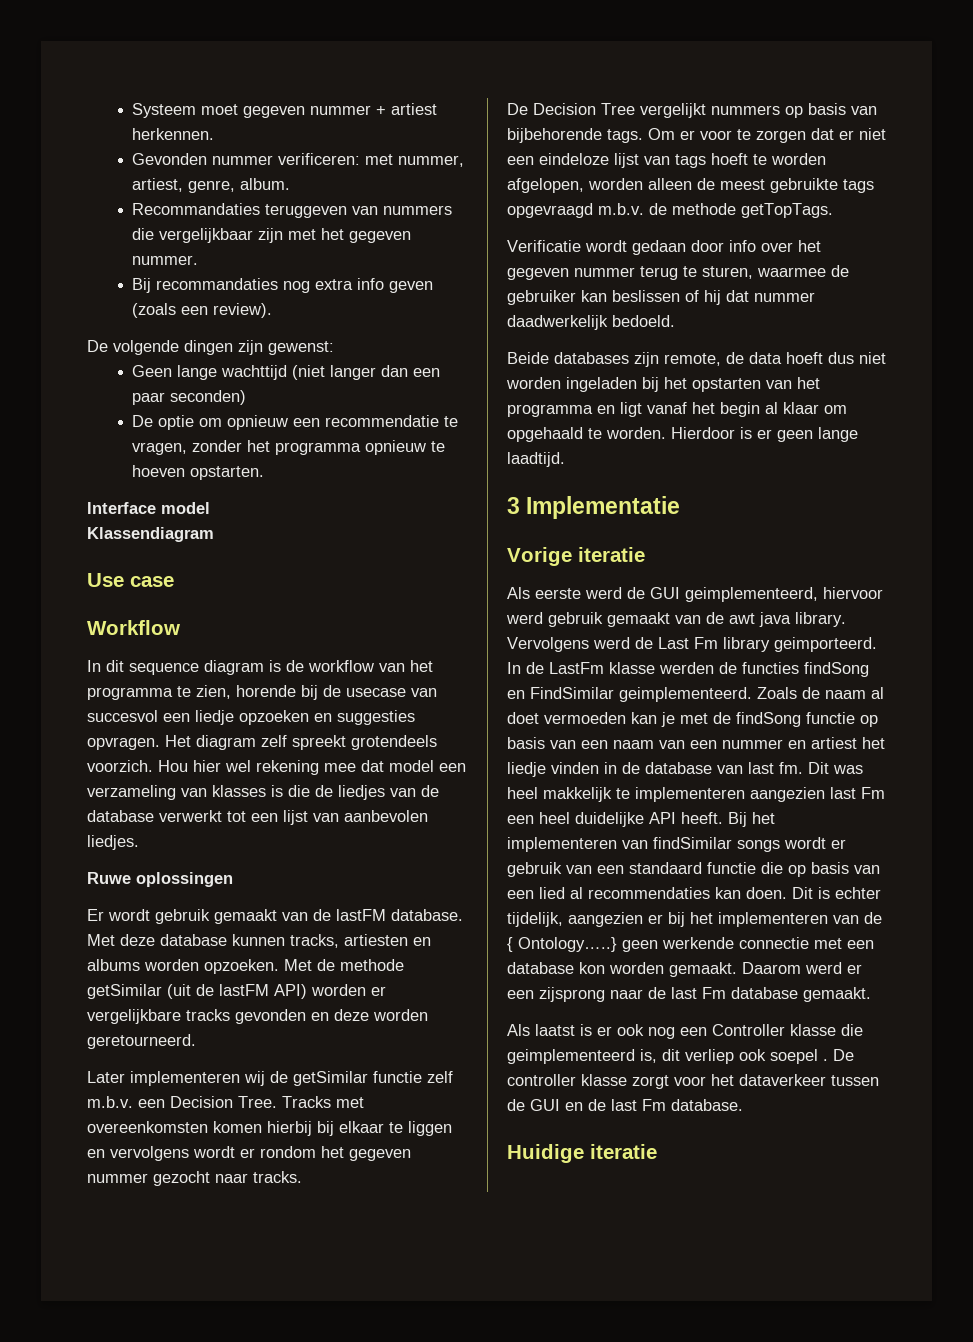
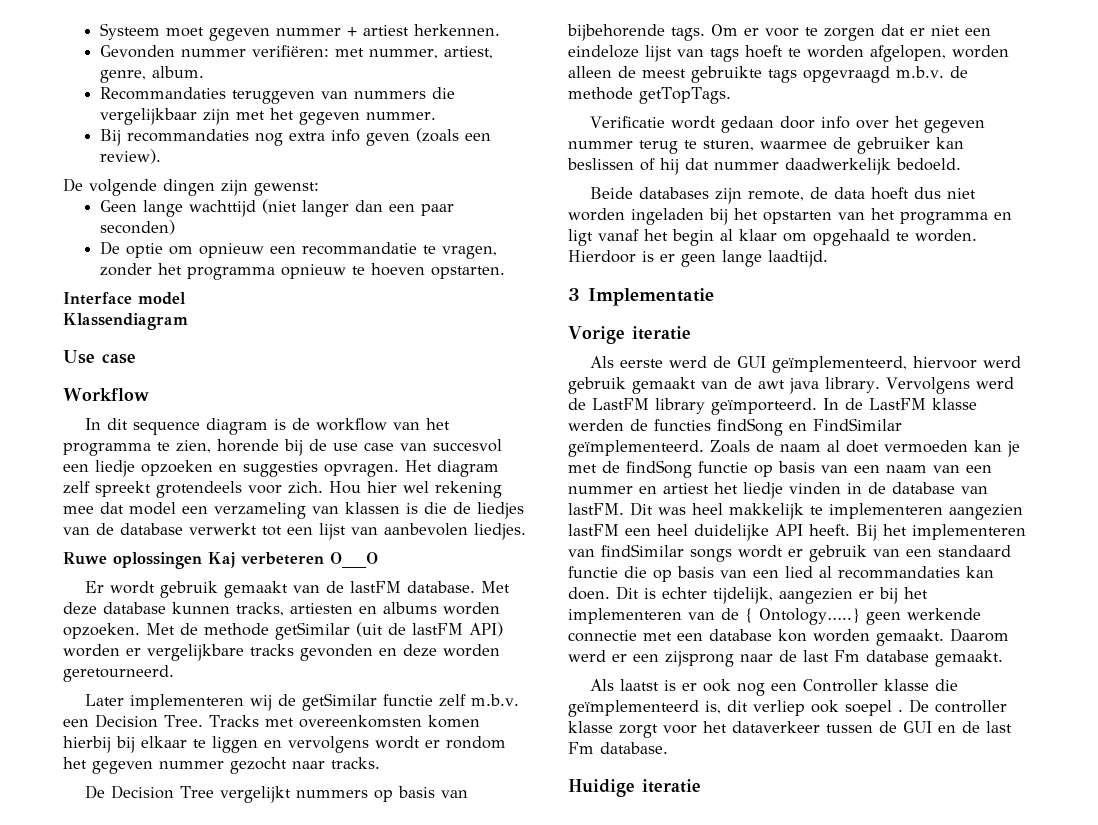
[278,153,361,165] verificeren: -> [252,45,330,57] verifiëren:
[325,415,440,427] recommendatie -> [302,242,418,255] recommandatie
[346,688,406,697] usecase -> [333,442,394,451] use case
[87,760,153,772] voorzich. -> [248,481,323,494] voor zich.
[212,785,266,797] klasses -> [345,502,400,514] klassen
(233, 879) none -> [208,552,378,568] Kaj verbeteren O___O
[685,587,818,602] geimplementeerd, -> [771,356,907,373] geïmplementeerd,
[658,637,877,652] Last Fm library geimporteerd. -> [592,398,817,415] LastFM library geïmporteerd.
[549,662,604,674] LastFm -> [869,398,926,410] LastFM
[619,687,752,702] geimplementeerd. -> [568,440,704,457] geïmplementeerd.
[748,762,803,774] last fm. -> [568,503,624,515] lastFM.
[830,787,885,799] last Fm -> [568,524,619,536] lastFM
[588,887,710,899] recommendaties -> [838,566,960,579] recommandaties
[507,1049,635,1064] geimplementeerd -> [568,700,699,717] geïmplementeerd

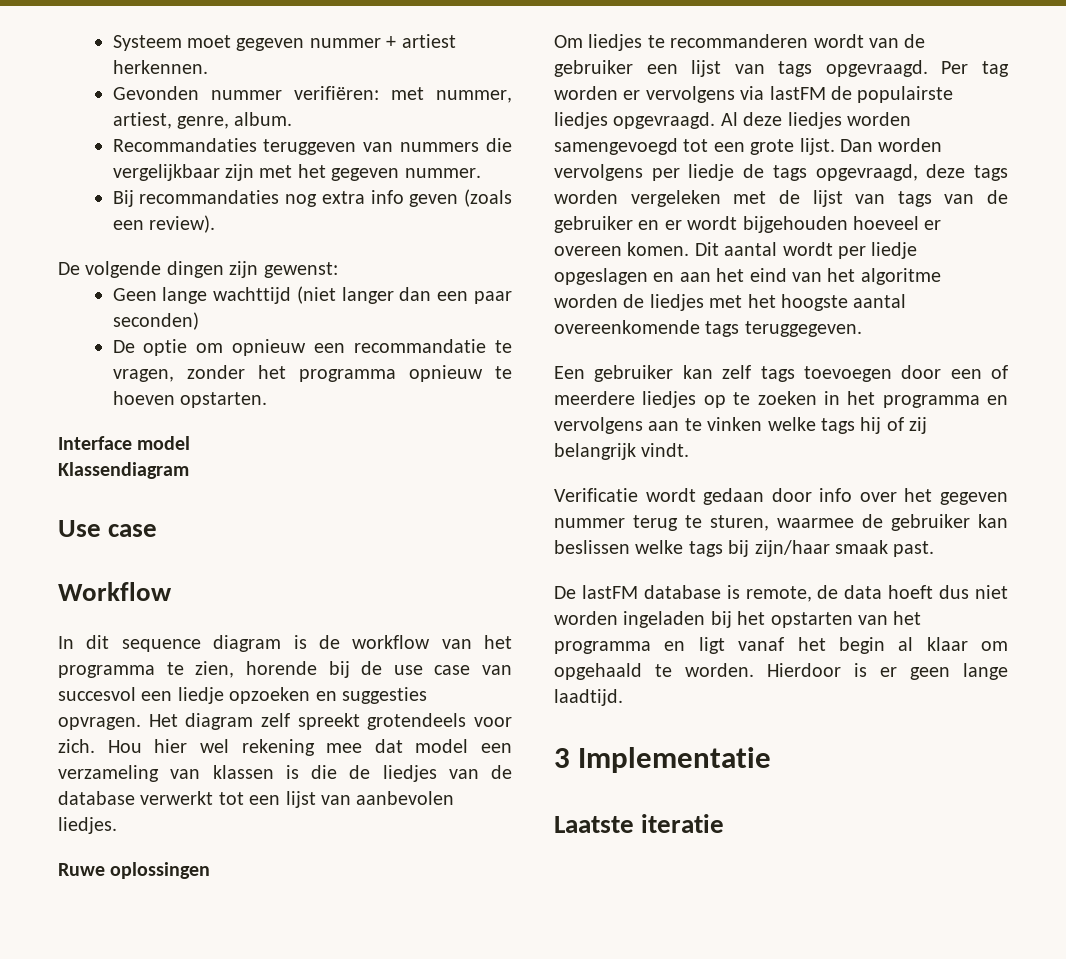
[208,552,378,568] [84,581,510,598] [63,602,500,616] [63,622,503,640] [63,644,500,661] [63,665,174,682] [84,693,519,711] [63,714,480,728] [63,736,506,753] [63,757,380,774] [84,785,468,803] [567,24,991,41] [568,45,1009,62] [568,66,968,83] [568,87,731,104] Kaj verbeteren O___O // Er wordt gebruik gemaakt van de lastFM database. Met deze database kunnen tracks, artiesten en albums worden opzoeken. Met de methode getSimilar (uit de lastFM API) worden er vergelijkbare tracks gevonden en deze worden geretourneerd. // Later implementeren wij de getSimilar functie zelf m.b.v. een Decision Tree. Tracks met overeenkomsten komen hierbij bij elkaar te liggen en vervolgens wordt er rondom het gegeven nummer gezocht naar tracks. // De Decision Tree vergelijkt nummers op basis van bijbehorende tags. Om er voor te zorgen dat er niet een eindeloze lijst van tags hoeft te worden afgelopen, worden alleen de meest gebruikte tags opgevraagd m.b.v. de methode getTopTags. -> [554,34,926,51] [554,60,1009,77] [554,86,954,103] [554,112,911,129] [554,138,943,155] [554,164,1008,181] [554,190,1008,207] [554,216,942,233] [554,242,918,259] [554,268,941,285] [554,294,907,311] [554,320,862,337] [554,365,1008,382] [554,391,1008,408] [554,417,928,434] [554,443,690,460] // Om liedjes te recommanderen wordt van de gebruiker een lijst van tags opgevraagd. Per tag worden er vervolgens via lastFM de populairste liedjes opgevraagd. Al deze liedjes worden samengevoegd tot een grote lijst. Dan worden vervolgens per liedje de tags opgevraagd, deze tags worden vergeleken met de lijst van tags van de gebruiker en er wordt bijgehouden hoeveel er overeen komen. Dit aantal wordt per liedje opgeslagen en aan het eind van het algoritme worden de liedjes met het hoogste aantal overeenkomende tags teruggegeven. // Een gebruiker kan zelf tags toevoegen door een of meerdere liedjes op te zoeken in het programma en vervolgens aan te vinken welke tags hij of zij belangrijk vindt.
[640,158,961,175] [589,187,742,204] of hij dat nummer daadwerkelijk bedoeld. // Beide databases zijn -> [635,540,935,557] [554,585,740,599] welke tags bij zijn/haar smaak past. // De lastFM database is
[568,326,691,344] [589,356,1021,373] [568,377,1014,394] [568,398,977,415] [568,418,902,436] [568,440,1020,457] [568,460,992,478] [568,482,988,499] [568,502,1023,520] [568,524,1026,541] [568,544,1011,562] [568,566,994,582] [568,586,928,604] [568,608,981,625] [568,628,1009,646] [568,650,1003,667] [589,679,958,696] [568,699,1007,717] [568,721,1012,738] [568,742,668,754] [568,779,701,797] Vorige iteratie // Als eerste werd de GUI geïmplementeerd, hiervoor werd gebruik gemaakt van de awt java library. Vervolgens werd de LastFM library geïmporteerd. In de LastFM klasse werden de functies findSong en FindSimilar geïmplementeerd. Zoals de naam al doet vermoeden kan je met de findSong functie op basis van een naam van een nummer en artiest het liedje vinden in de database van lastFM. Dit was heel makkelijk te implementeren aangezien lastFM een heel duidelijke API heeft. Bij het implementeren van findSimilar songs wordt er gebruik van een standaard functie die op basis van een lied al recommandaties kan doen. Dit is echter tijdelijk, aangezien er bij het implementeren van de { Ontology…..} geen werkende connectie met een database kon worden gemaakt. Daarom werd er een zijsprong naar de last Fm database gemaakt. // Als laatst is er ook nog een Controller klasse die geïmplementeerd is, dit verliep ook soepel . De controller klasse zorgt voor het dataverkeer tussen de GUI en de last Fm database. // Huidige iteratie -> [554,814,725,833] Laatste iteratie

